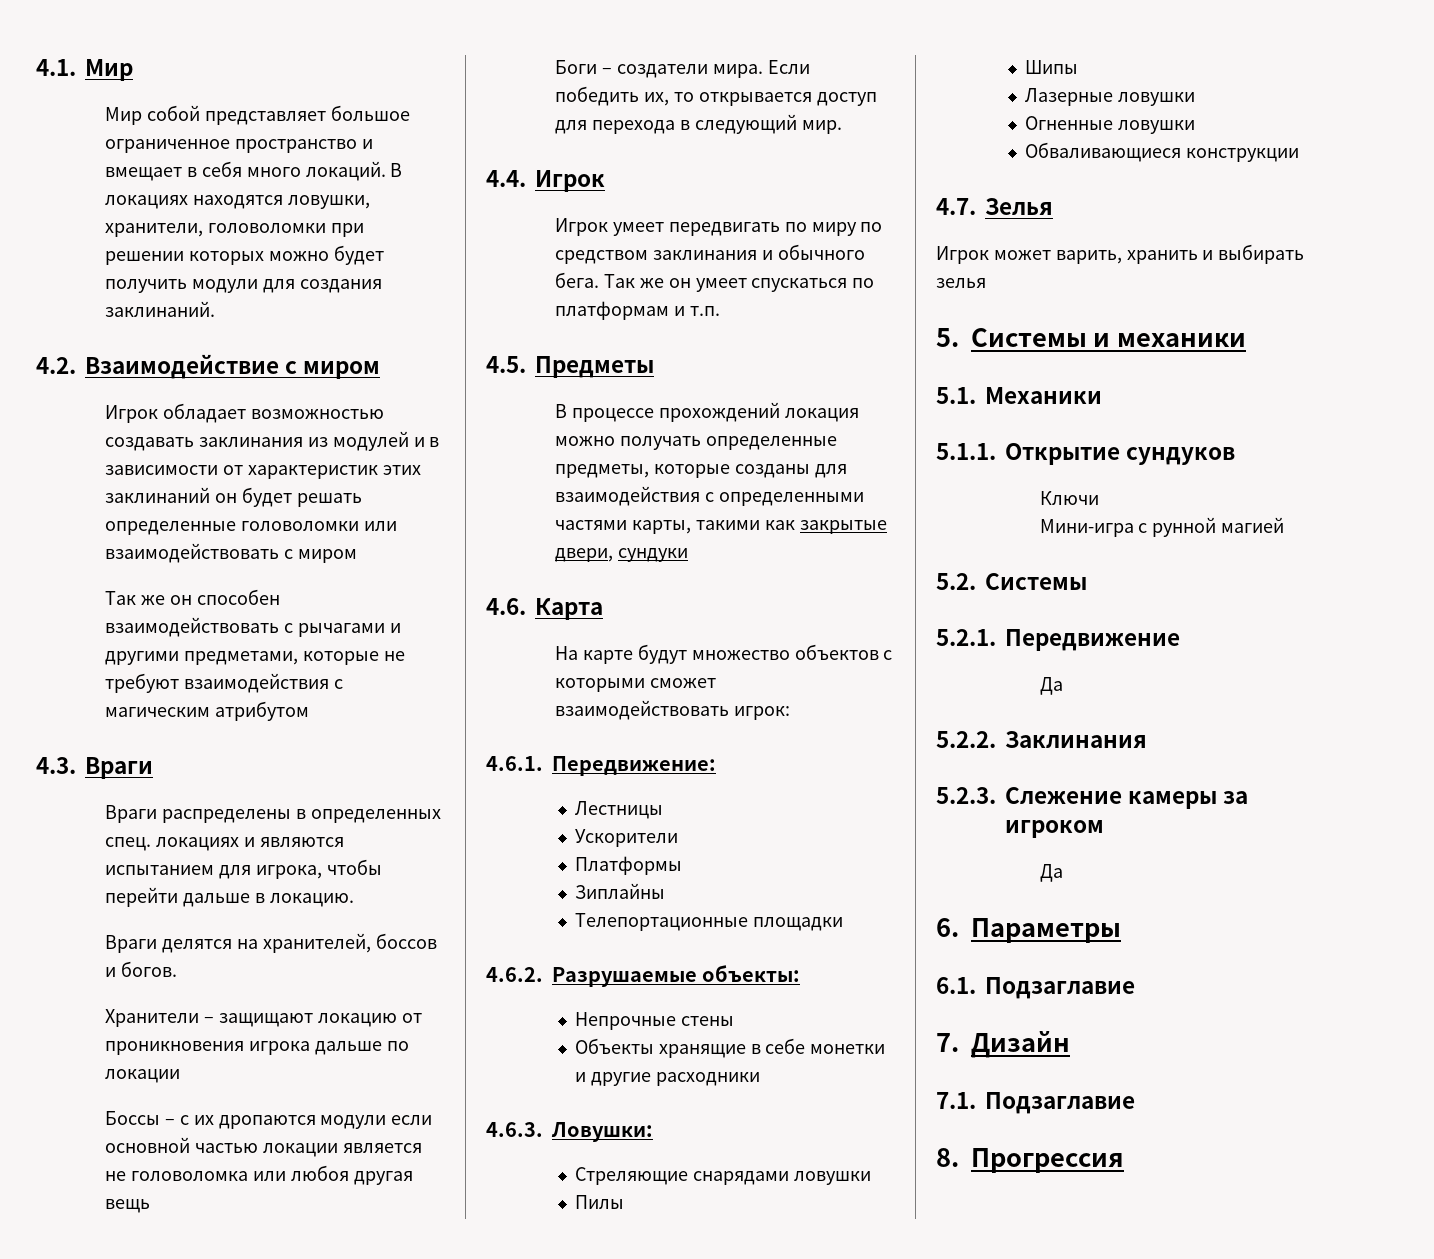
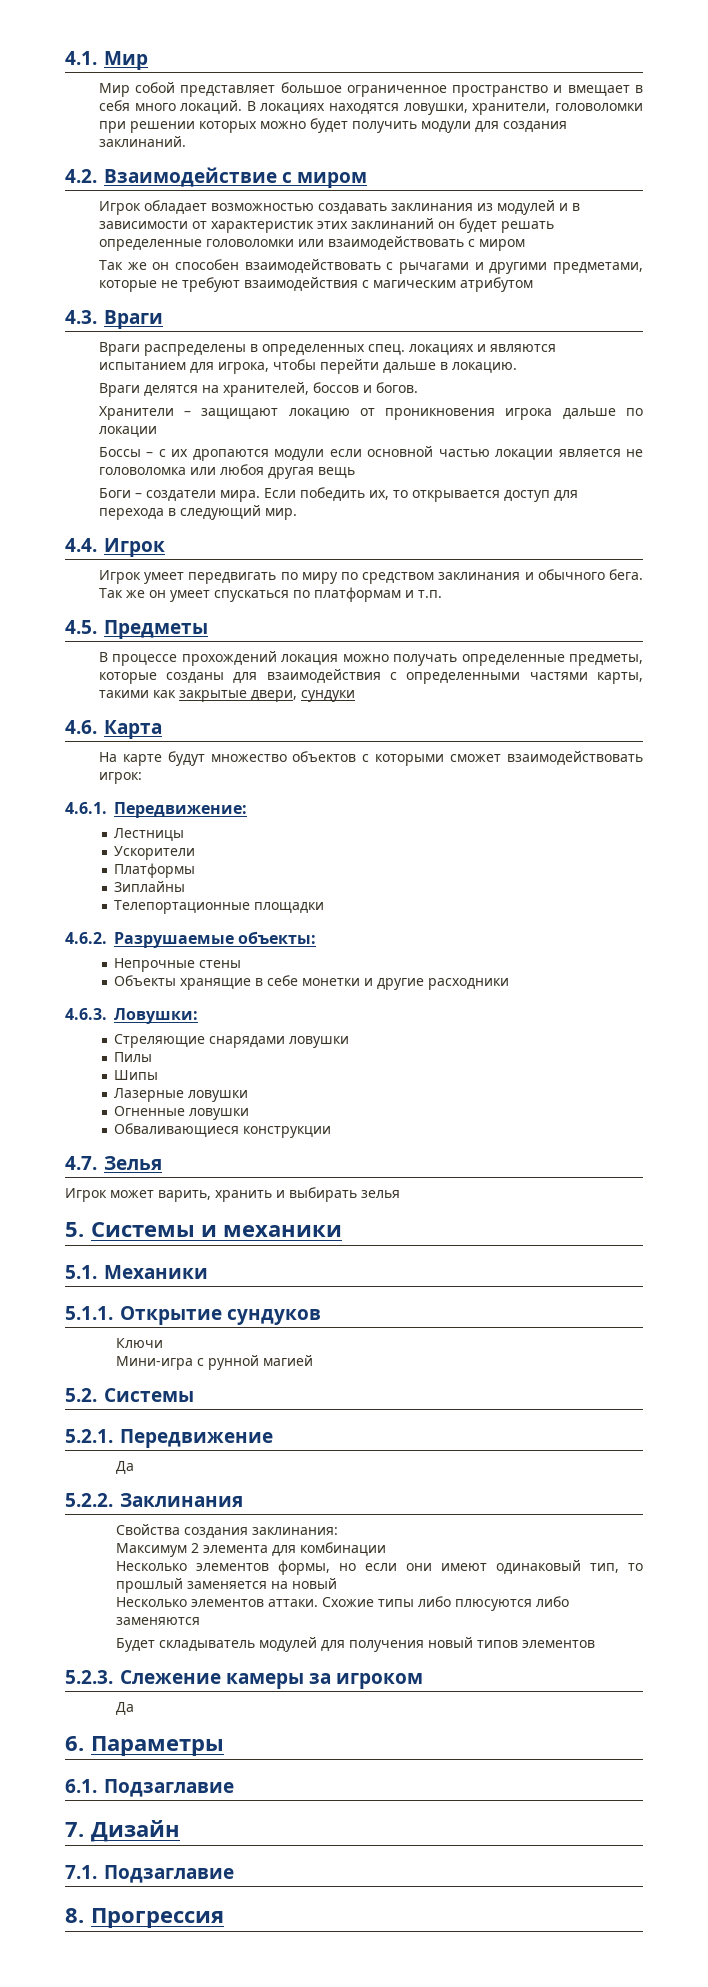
(1147, 739) none -> [115,1524,338,1538] [115,1542,386,1557] [115,1560,643,1575] [115,1578,337,1593] [115,1596,569,1611] [115,1617,200,1625] [115,1637,595,1652] // Свойства создания заклинания: // Максимум 2 элемента для комбинации // Несколько элементов формы, но если они имеют одинаковый тип, то прошлый заменяется на новый // Несколько элементов аттаки. Схожие типы либо плюсуются либо заменяются // Будет складыватель модулей для получения новый типов элементов

